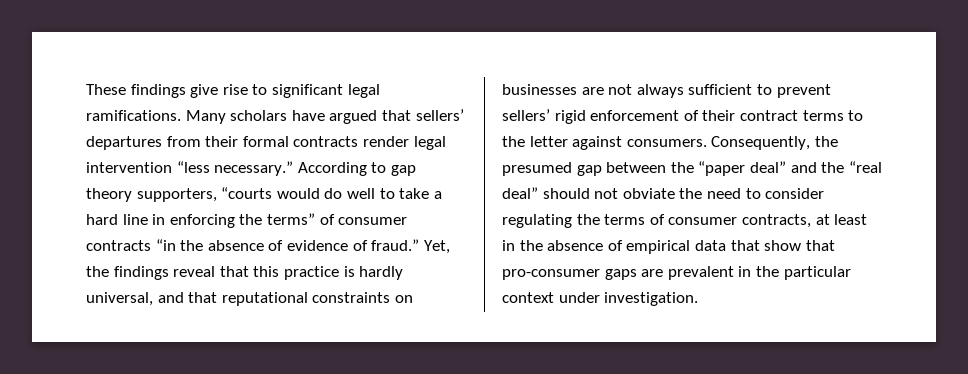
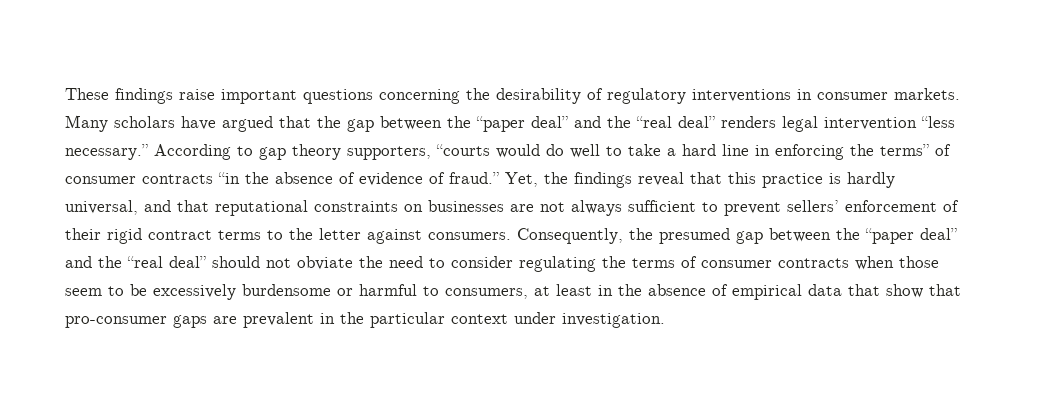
[190,84,380,98] [86,110,181,121] give rise to significant legal ramifications. -> [179,88,960,104] raise important questions concerning the desirability of regulatory interventions in consumer markets.
[415,109,464,121] [86,136,409,150] sellers’ departures from their formal contracts render -> [317,116,776,132] the gap between the “paper deal” and the “real deal” renders
[554,110,586,124] rigid -> (839, 206) none
(736, 115) none -> [107,228,142,244] rigid
[741,214,811,228] contracts, -> [778,256,939,270] [65,284,528,300] contracts when those seem to be excessively burdensome or harmful to consumers,

